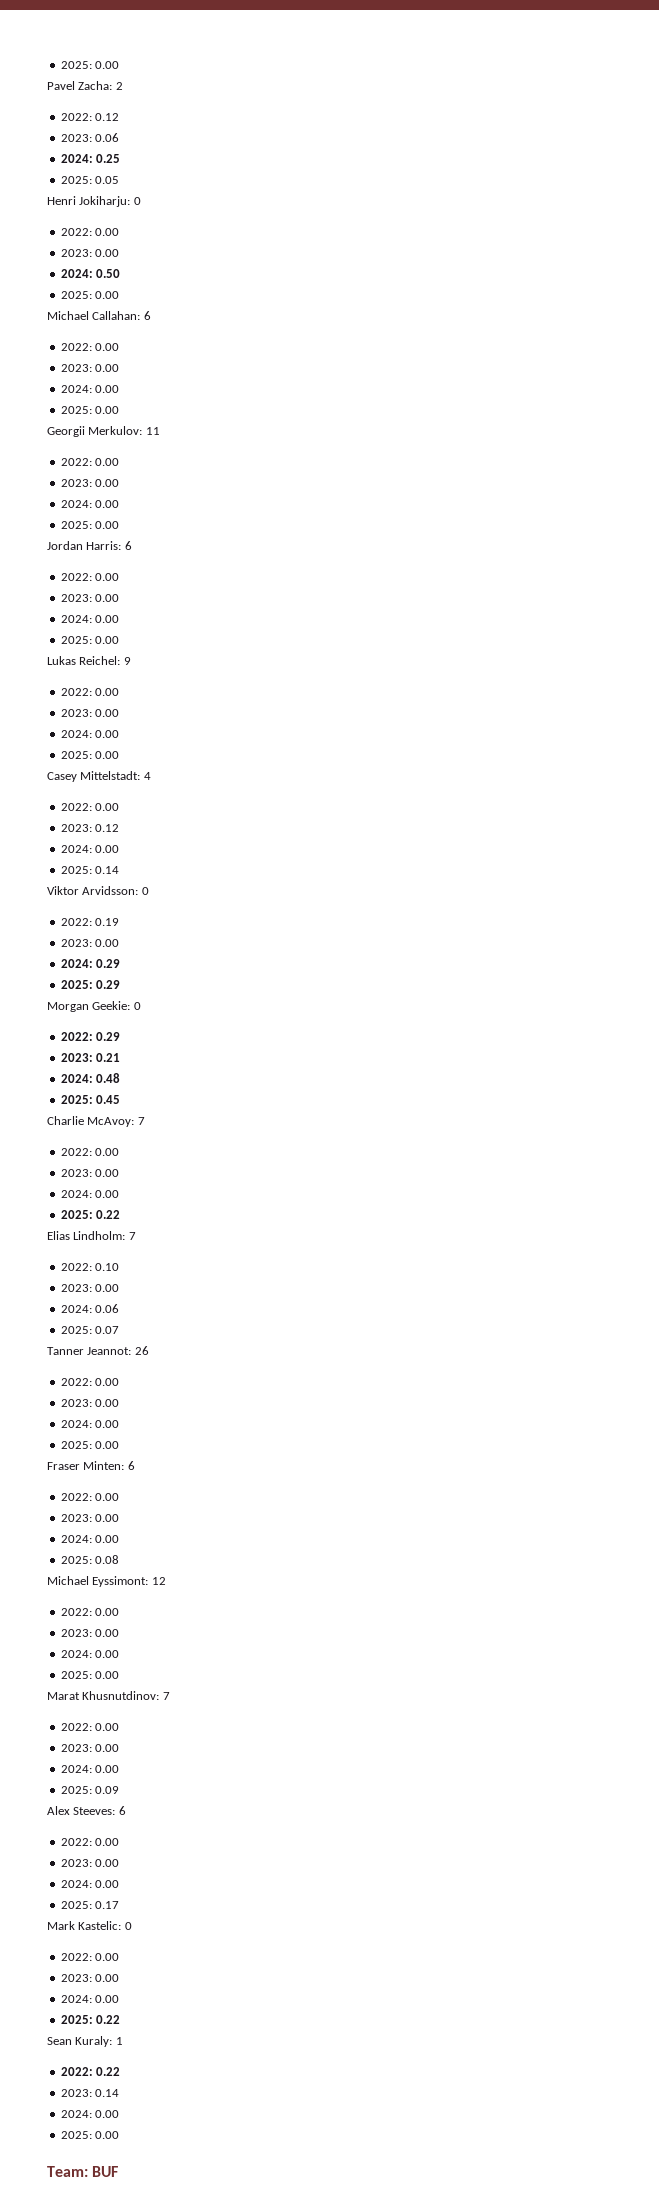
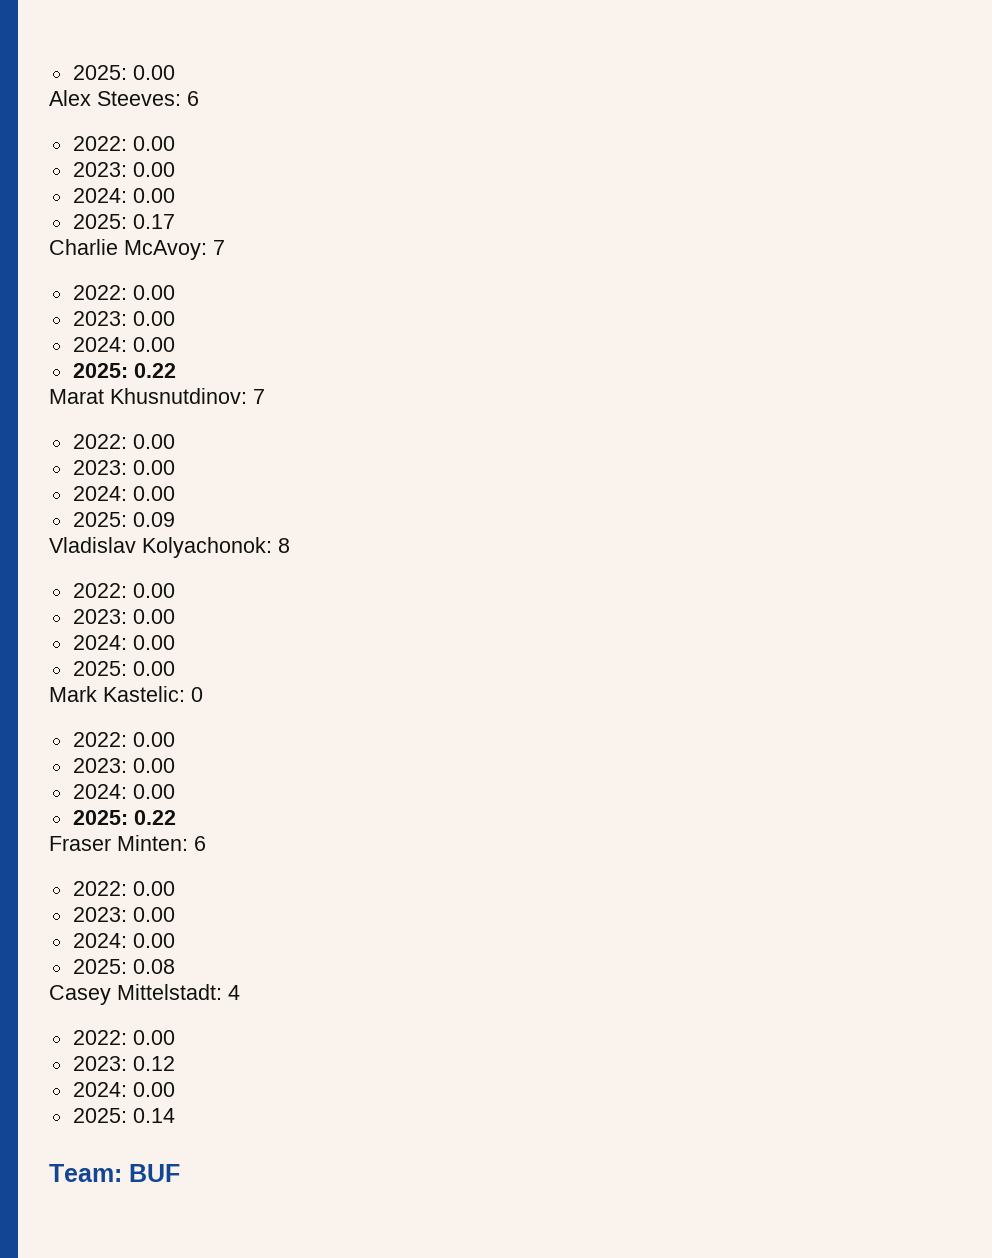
[60,61,120,69] [47,81,123,90] [60,113,120,121] [60,133,120,142] [60,154,121,163] [60,176,120,184] [47,196,141,207] [60,228,120,236] [60,249,120,257] [60,269,121,278] [60,291,120,299] [47,311,151,320] [60,343,120,351] [60,364,120,372] [60,385,120,393] [60,406,120,414] [47,426,160,437] [60,458,120,466] [60,479,120,487] [60,500,120,508] [60,521,120,529] [47,541,132,550] [60,573,120,581] [60,594,120,602] [60,615,120,623] [60,636,120,644] [47,656,131,665] [60,688,120,696] [60,709,120,717] [60,730,120,738] [60,751,120,759] 2025: 0.00 // Pavel Zacha: 2 // 2022: 0.12 // 2023: 0.06 // 2024: 0.25 // 2025: 0.05 // Henri Jokiharju: 0 // 2022: 0.00 // 2023: 0.00 // 2024: 0.50 // 2025: 0.00 // Michael Callahan: 6 // 2022: 0.00 // 2023: 0.00 // 2024: 0.00 // 2025: 0.00 // Georgii Merkulov: 11 // 2022: 0.00 // 2023: 0.00 // 2024: 0.00 // 2025: 0.00 // Jordan Harris: 6 // 2022: 0.00 // 2023: 0.00 // 2024: 0.00 // 2025: 0.00 // Lukas Reichel: 9 // 2022: 0.00 // 2023: 0.00 // 2024: 0.00 // 2025: 0.00 -> [72,65,175,80] [49,90,199,106] [72,136,175,151] [72,162,175,177] [72,188,175,203] [72,214,175,229] [49,239,225,260] [72,285,175,300] [72,311,175,326] [72,337,175,352] [72,363,176,378] [49,388,265,404] [72,434,175,449] [72,460,175,475] [72,486,175,501] [72,512,175,527] [49,537,290,558] [72,583,175,598] [72,609,175,624] [72,635,175,650] [72,661,175,676] [49,686,203,702] [72,732,175,747] [72,758,175,773] [72,784,175,799] [72,810,176,825] [49,835,206,851] [72,881,175,896] [72,907,175,922] [72,933,175,948] [72,959,175,974] 2025: 0.00 // Alex Steeves: 6 // 2022: 0.00 // 2023: 0.00 // 2024: 0.00 // 2025: 0.17 // Charlie McAvoy: 7 // 2022: 0.00 // 2023: 0.00 // 2024: 0.00 // 2025: 0.22 // Marat Khusnutdinov: 7 // 2022: 0.00 // 2023: 0.00 // 2024: 0.00 // 2025: 0.09 // Vladislav Kolyachonok: 8 // 2022: 0.00 // 2023: 0.00 // 2024: 0.00 // 2025: 0.00 // Mark Kastelic: 0 // 2022: 0.00 // 2023: 0.00 // 2024: 0.00 // 2025: 0.22 // Fraser Minten: 6 // 2022: 0.00 // 2023: 0.00 // 2024: 0.00 // 2025: 0.08
[47,886,149,895] [60,918,120,926] [60,939,120,947] [60,959,121,968] [60,980,121,989] [47,1001,141,1012] [60,1032,121,1041] [60,1053,121,1062] [60,1073,121,1083] [60,1095,121,1104] [47,1116,145,1127] [60,1148,120,1156] [60,1169,120,1177] [60,1190,120,1198] [60,1210,121,1219] [47,1231,136,1240] [60,1263,120,1271] [60,1284,120,1292] [60,1304,120,1313] [60,1326,120,1334] [47,1346,149,1355] [60,1378,120,1386] [60,1399,120,1407] [60,1420,120,1428] [60,1441,120,1449] [47,1461,135,1470] [60,1493,120,1501] [60,1514,120,1522] [60,1535,120,1543] [60,1555,120,1564] [47,1576,166,1587] [60,1608,120,1616] [60,1629,120,1637] [60,1650,120,1658] [60,1671,120,1679] [47,1691,170,1700] [60,1723,120,1731] [60,1744,120,1752] [60,1765,120,1773] [60,1786,120,1794] [47,1806,126,1815] [60,1838,120,1846] [60,1859,120,1867] [60,1880,120,1888] [60,1901,120,1909] [47,1921,132,1930] [60,1953,120,1961] [60,1974,120,1982] [60,1995,120,2003] [60,2015,121,2024] [47,2036,123,2047] [60,2067,121,2076] [60,2089,120,2097] [60,2110,120,2118] [60,2131,120,2139] // Viktor Arvidsson: 0 // 2022: 0.19 // 2023: 0.00 // 2024: 0.29 // 2025: 0.29 // Morgan Geekie: 0 // 2022: 0.29 // 2023: 0.21 // 2024: 0.48 // 2025: 0.45 // Charlie McAvoy: 7 // 2022: 0.00 // 2023: 0.00 // 2024: 0.00 // 2025: 0.22 // Elias Lindholm: 7 // 2022: 0.10 // 2023: 0.00 // 2024: 0.06 // 2025: 0.07 // Tanner Jeannot: 26 // 2022: 0.00 // 2023: 0.00 // 2024: 0.00 // 2025: 0.00 // Fraser Minten: 6 // 2022: 0.00 // 2023: 0.00 // 2024: 0.00 // 2025: 0.08 // Michael Eyssimont: 12 // 2022: 0.00 // 2023: 0.00 // 2024: 0.00 // 2025: 0.00 // Marat Khusnutdinov: 7 // 2022: 0.00 // 2023: 0.00 // 2024: 0.00 // 2025: 0.09 // Alex Steeves: 6 // 2022: 0.00 // 2023: 0.00 // 2024: 0.00 // 2025: 0.17 // Mark Kastelic: 0 // 2022: 0.00 // 2023: 0.00 // 2024: 0.00 // 2025: 0.22 // Sean Kuraly: 1 // 2022: 0.22 // 2023: 0.14 // 2024: 0.00 // 2025: 0.00 -> (175, 1115) none

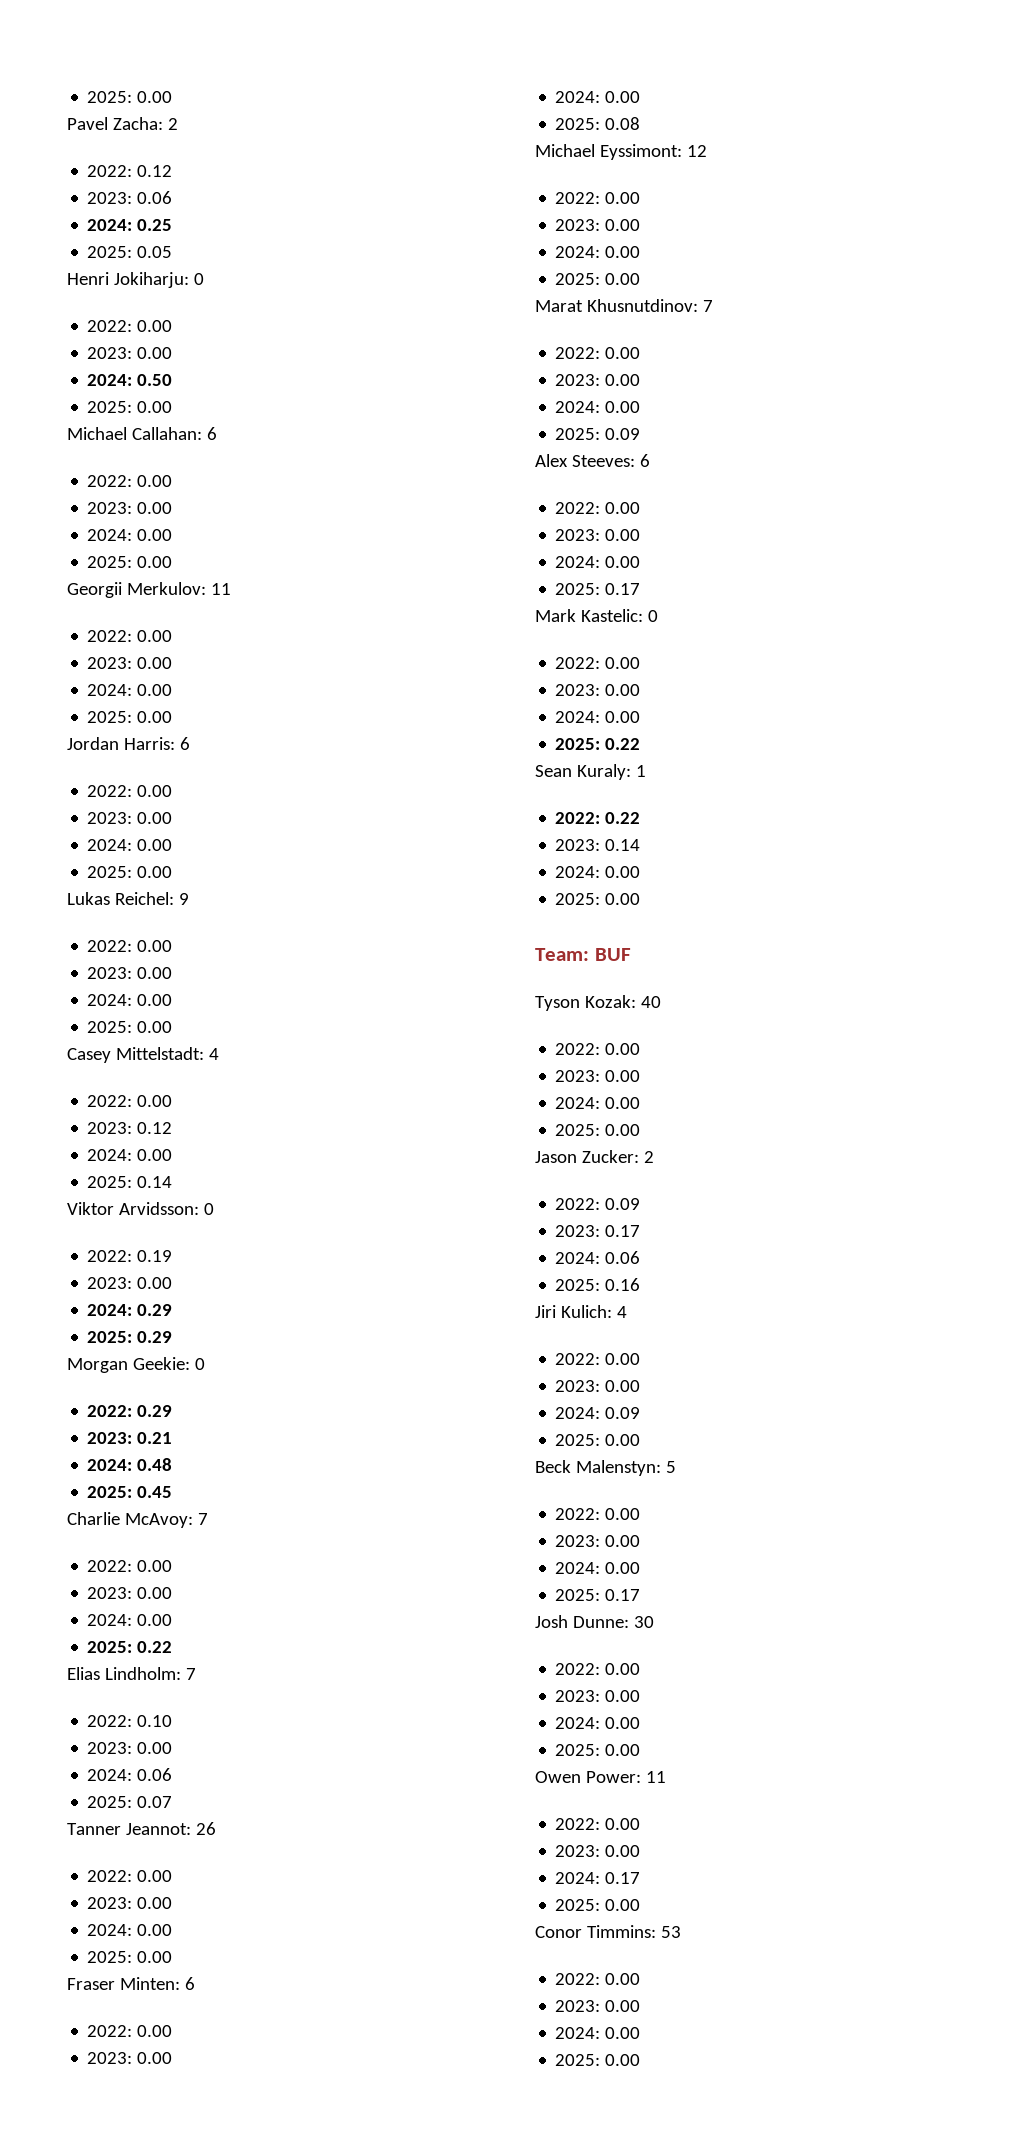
[72,65,175,80] 2025: 0.00 -> [87,91,173,103] [67,117,178,130] [87,165,173,177] [87,191,173,204] [87,219,173,231] [87,246,173,258] [67,272,204,288] [87,320,173,332] [87,347,173,359] [87,374,173,386] [87,401,173,413] [67,427,217,440] [87,475,173,487] [87,502,173,514] [87,529,173,541] [87,556,173,568] [67,582,231,598] [87,630,173,642] [87,657,173,669] [87,684,173,696] [87,711,173,723] [67,737,190,750] [87,785,173,797] [87,812,173,824] [87,839,173,851] [87,866,173,878] [67,892,189,905] [87,940,173,952] [87,967,173,979] [87,994,173,1006] [87,1021,173,1033] [67,1047,219,1063] [87,1095,173,1107] [87,1122,173,1134] [87,1149,173,1161] [87,1176,173,1188] [67,1202,214,1215] [87,1250,173,1262] [87,1277,173,1289] [87,1304,173,1316] [87,1331,173,1343] [67,1357,205,1373] [87,1405,173,1417] [87,1432,173,1444] [87,1458,173,1471] [87,1486,173,1498] [67,1512,208,1528] [87,1560,173,1572] [87,1587,173,1599] [87,1614,173,1626] [87,1641,173,1653] [67,1667,196,1680] [87,1715,173,1727] [87,1742,173,1754] [87,1768,173,1781] [87,1796,173,1808] [67,1822,216,1835] [87,1870,173,1882] [87,1897,173,1909] [87,1924,173,1936] [87,1951,173,1963] [67,1977,195,1990] [87,2025,173,2037] [87,2052,173,2064] [555,91,641,103] [555,117,641,130] [535,144,707,160] [555,192,641,204] [555,219,641,231] [555,246,641,258] [555,273,641,285] [535,299,713,312] [555,347,641,359] [555,374,641,386] [555,401,641,413] [555,428,641,440] 2025: 0.00 // Pavel Zacha: 2 // 2022: 0.12 // 2023: 0.06 // 2024: 0.25 // 2025: 0.05 // Henri Jokiharju: 0 // 2022: 0.00 // 2023: 0.00 // 2024: 0.50 // 2025: 0.00 // Michael Callahan: 6 // 2022: 0.00 // 2023: 0.00 // 2024: 0.00 // 2025: 0.00 // Georgii Merkulov: 11 // 2022: 0.00 // 2023: 0.00 // 2024: 0.00 // 2025: 0.00 // Jordan Harris: 6 // 2022: 0.00 // 2023: 0.00 // 2024: 0.00 // 2025: 0.00 // Lukas Reichel: 9 // 2022: 0.00 // 2023: 0.00 // 2024: 0.00 // 2025: 0.00 // Casey Mittelstadt: 4 // 2022: 0.00 // 2023: 0.12 // 2024: 0.00 // 2025: 0.14 // Viktor Arvidsson: 0 // 2022: 0.19 // 2023: 0.00 // 2024: 0.29 // 2025: 0.29 // Morgan Geekie: 0 // 2022: 0.29 // 2023: 0.21 // 2024: 0.48 // 2025: 0.45 // Charlie McAvoy: 7 // 2022: 0.00 // 2023: 0.00 // 2024: 0.00 // 2025: 0.22 // Elias Lindholm: 7 // 2022: 0.10 // 2023: 0.00 // 2024: 0.06 // 2025: 0.07 // Tanner Jeannot: 26 // 2022: 0.00 // 2023: 0.00 // 2024: 0.00 // 2025: 0.00 // Fraser Minten: 6 // 2022: 0.00 // 2023: 0.00 // 2024: 0.00 // 2025: 0.08 // Michael Eyssimont: 12 // 2022: 0.00 // 2023: 0.00 // 2024: 0.00 // 2025: 0.00 // Marat Khusnutdinov: 7 // 2022: 0.00 // 2023: 0.00 // 2024: 0.00 // 2025: 0.09
[49,239,225,260] [72,285,175,300] [72,311,175,326] [72,337,175,352] [72,363,176,378] [49,388,265,404] [72,434,175,449] [72,460,175,475] [72,486,175,501] [72,512,175,527] [49,537,290,558] [72,583,175,598] [72,609,175,624] [72,635,175,650] [72,661,175,676] // Charlie McAvoy: 7 // 2022: 0.00 // 2023: 0.00 // 2024: 0.00 // 2025: 0.22 // Marat Khusnutdinov: 7 // 2022: 0.00 // 2023: 0.00 // 2024: 0.00 // 2025: 0.09 // Vladislav Kolyachonok: 8 // 2022: 0.00 // 2023: 0.00 // 2024: 0.00 // 2025: 0.00 -> (641, 589) none
[49,835,206,851] [72,881,175,896] [72,907,175,922] [72,933,175,948] [72,959,175,974] [49,984,240,1005] [72,1030,175,1045] [72,1056,175,1071] [72,1082,175,1097] [72,1108,175,1123] [49,1164,180,1182] Fraser Minten: 6 // 2022: 0.00 // 2023: 0.00 // 2024: 0.00 // 2025: 0.08 // Casey Mittelstadt: 4 // 2022: 0.00 // 2023: 0.12 // 2024: 0.00 // 2025: 0.14 // Team: BUF -> [535,764,646,780] [555,812,641,824] [555,839,641,851] [555,866,641,878] [555,893,641,905] [535,948,631,961] [535,995,661,1011] [555,1043,641,1055] [555,1070,641,1082] [555,1097,641,1109] [555,1124,641,1136] [535,1150,654,1163] [555,1198,641,1210] [555,1225,641,1237] [555,1251,641,1264] [555,1278,641,1291] [535,1305,627,1318] [555,1353,641,1365] [555,1380,641,1392] [555,1407,641,1419] [555,1434,641,1446] [535,1460,676,1476] [555,1508,641,1520] [555,1535,641,1547] [555,1562,641,1574] [555,1589,641,1601] [535,1615,654,1628] [555,1663,641,1675] [555,1690,641,1702] [555,1717,641,1729] [555,1744,641,1756] [535,1771,666,1783] [555,1818,641,1830] [555,1845,641,1857] [555,1872,641,1884] [555,1899,641,1911] [535,1925,681,1938] [555,1973,641,1985] [555,2000,641,2012] [555,2027,641,2039] [555,2054,641,2066] Sean Kuraly: 1 // 2022: 0.22 // 2023: 0.14 // 2024: 0.00 // 2025: 0.00 // Team: BUF // Tyson Kozak: 40 // 2022: 0.00 // 2023: 0.00 // 2024: 0.00 // 2025: 0.00 // Jason Zucker: 2 // 2022: 0.09 // 2023: 0.17 // 2024: 0.06 // 2025: 0.16 // Jiri Kulich: 4 // 2022: 0.00 // 2023: 0.00 // 2024: 0.09 // 2025: 0.00 // Beck Malenstyn: 5 // 2022: 0.00 // 2023: 0.00 // 2024: 0.00 // 2025: 0.17 // Josh Dunne: 30 // 2022: 0.00 // 2023: 0.00 // 2024: 0.00 // 2025: 0.00 // Owen Power: 11 // 2022: 0.00 // 2023: 0.00 // 2024: 0.17 // 2025: 0.00 // Conor Timmins: 53 // 2022: 0.00 // 2023: 0.00 // 2024: 0.00 // 2025: 0.00

